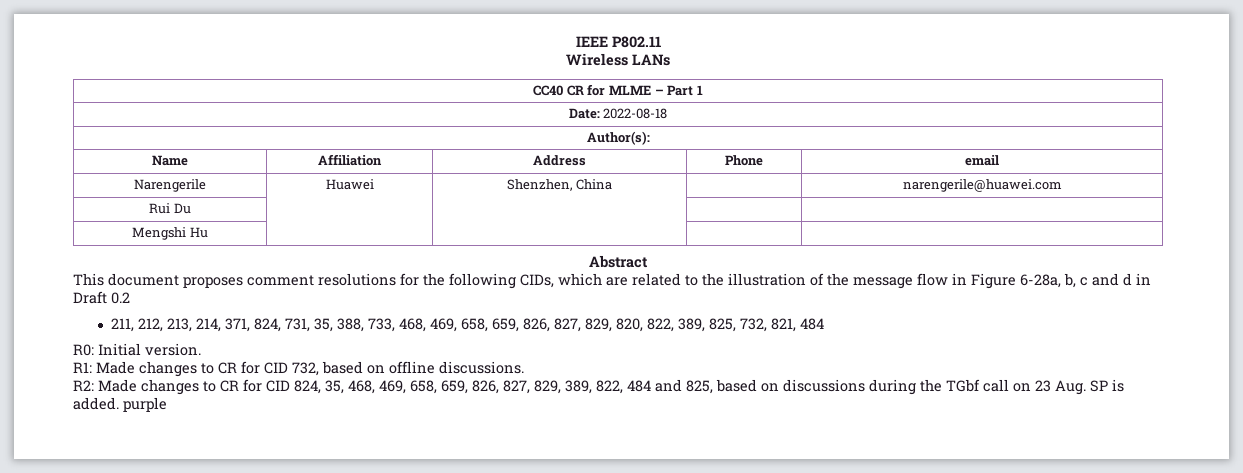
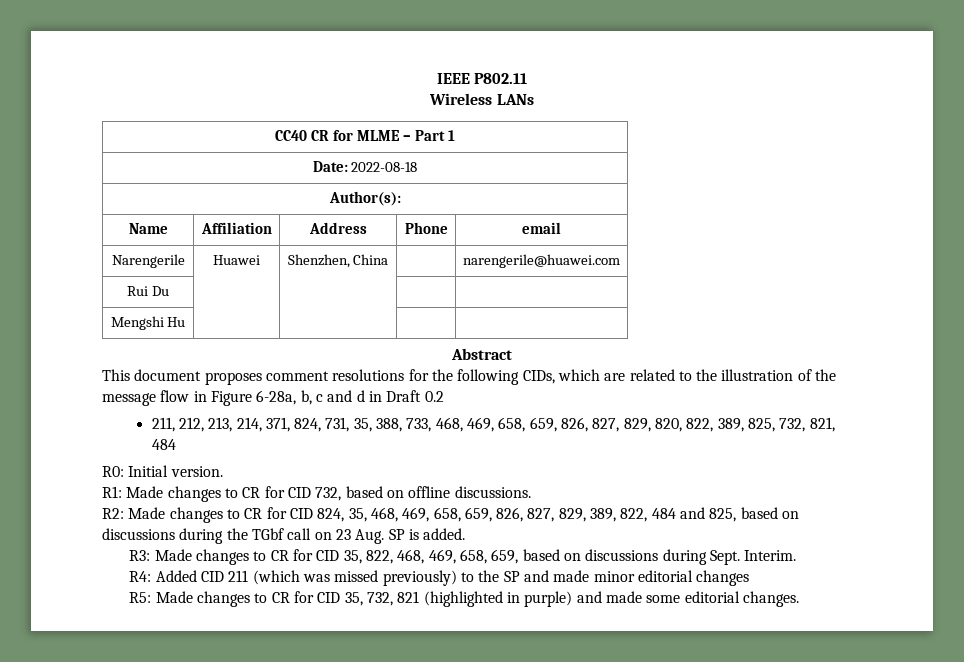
[123,397,167,412] purple -> [129,549,797,565] [129,570,750,586] [129,591,799,607] // R3: Made changes to CR for CID 35, 822, 468, 469, 658, 659, based on discussions during Sept. Interim. // R4: Added CID 211 (which was missed previously) to the SP and made minor editorial changes // R5: Made changes to CR for CID 35, 732, 821 (highlighted in purple) and made some editorial changes.

